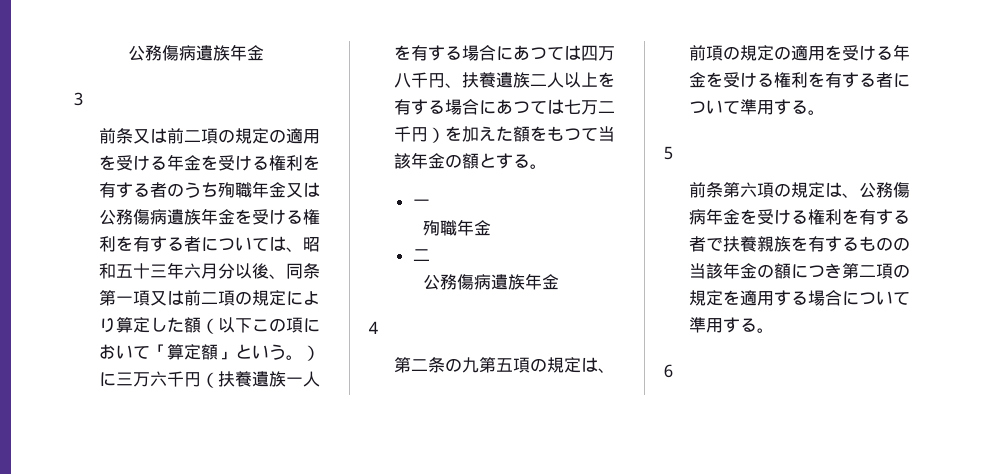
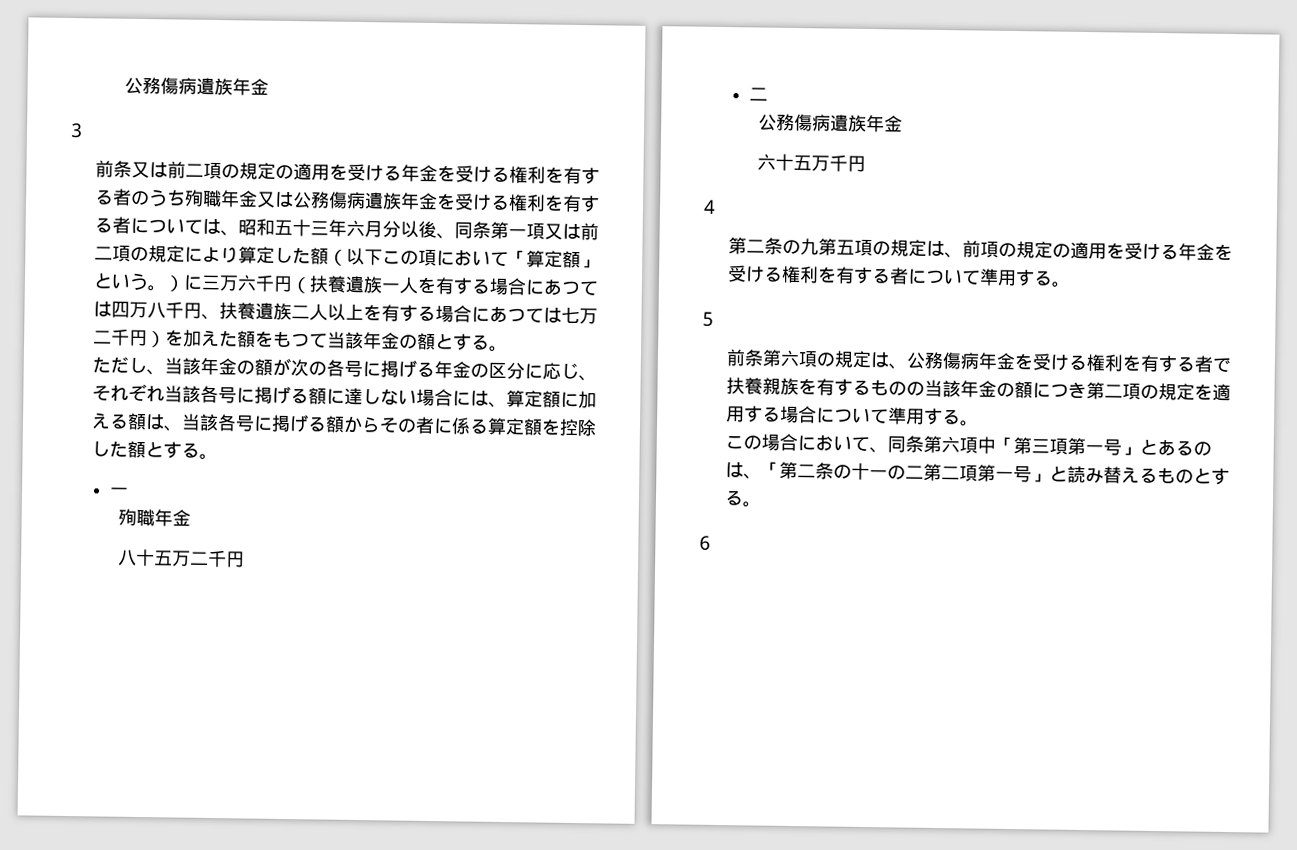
(547, 166) none -> [91,356,597,382] [91,383,597,409] [90,412,597,437] [90,440,218,461] // ただし、当該年金の額が次の各号に掲げる年金の区分に応じ、それぞれ当該各号に掲げる額に達しない場合には、算定額に加える額は、当該各号に掲げる額からその者に係る算定額を控除した額とする。
(491, 228) none -> [117,548,245,568] // 八十五万二千円
(559, 282) none -> [756,153,866,172] // 六十五万千円
(774, 330) none -> [724,433,1212,457] [724,461,1230,486] [723,490,761,508] // この場合において、同条第六項中「第三項第一号」とあるのは、「第二条の十一の二第二項第一号」と読み替えるものとする。

